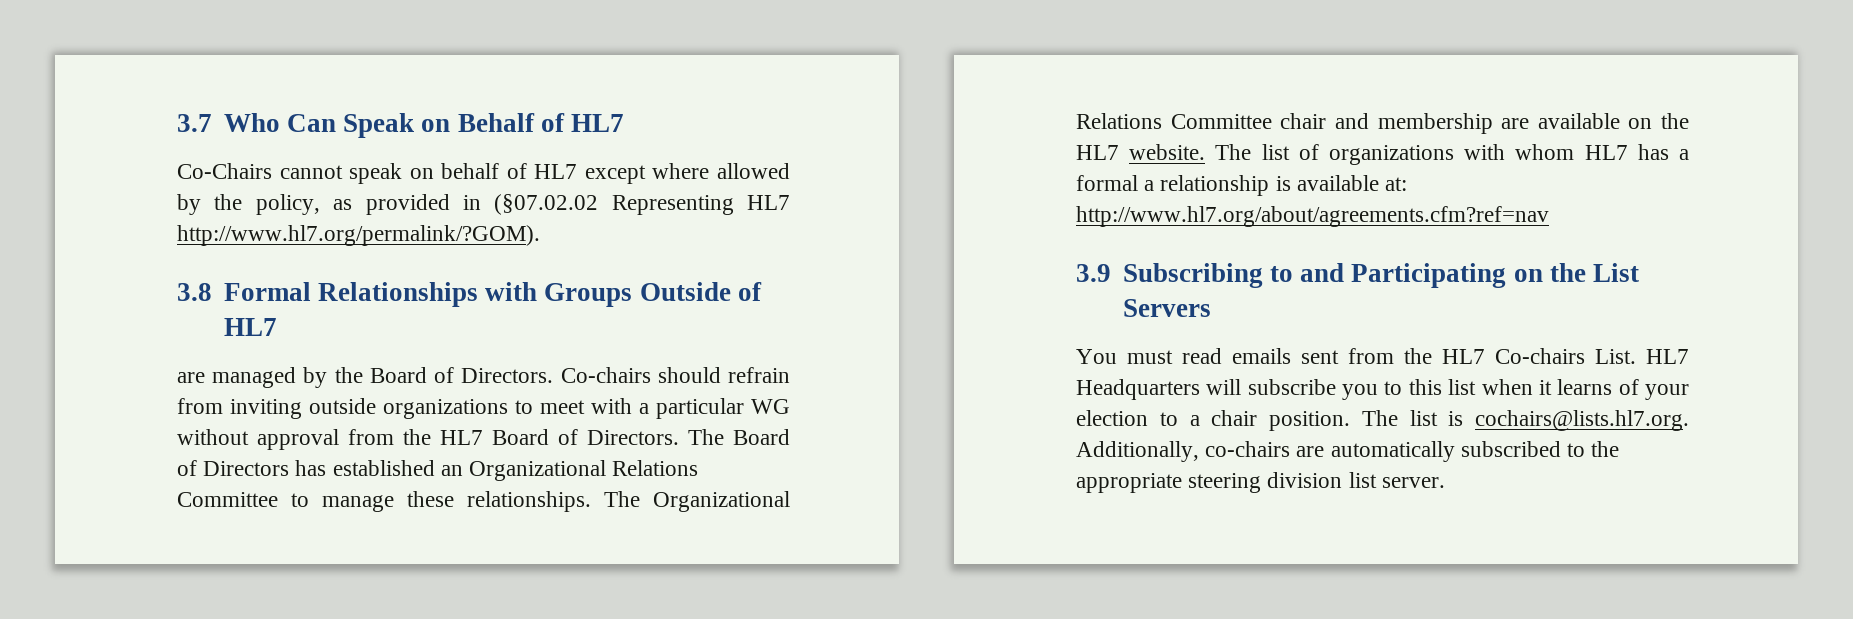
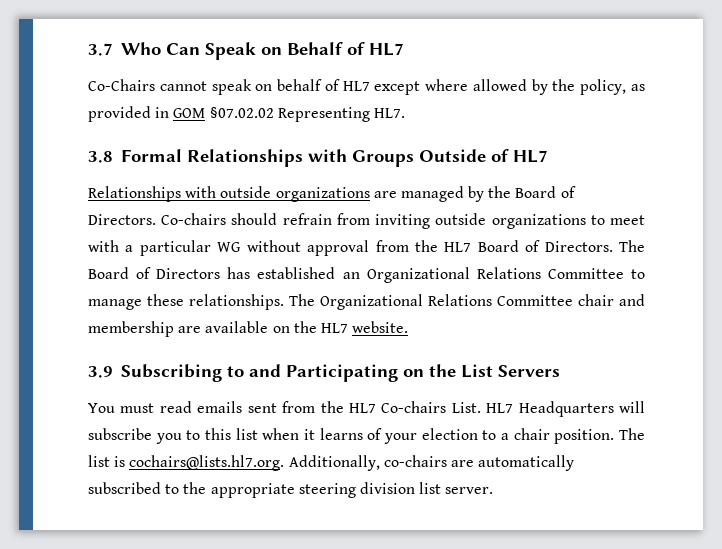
[494,194,790,215] [177,225,540,246] (§07.02.02 Representing HL7 http://www.hl7.org/permalink/?GOM). -> [173,107,405,122] GOM §07.02.02 Representing HL7.
(277, 327) none -> [88,186,370,202] Relationships with outside organizations
[1215,144,1689,165] [1076,175,1408,196] [1076,206,1549,227] The list of organizations with whom HL7 has a formal a relationship is available at: http://www.hl7.org/about/agreements.cfm?ref=nav -> (409, 327) none

